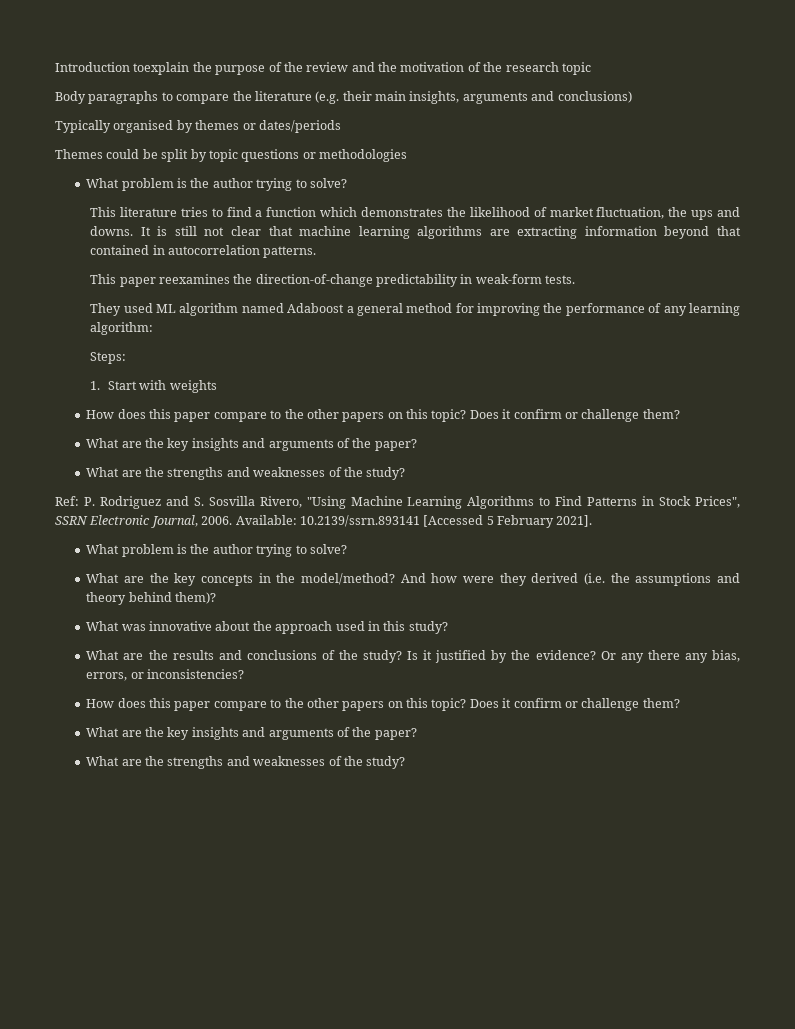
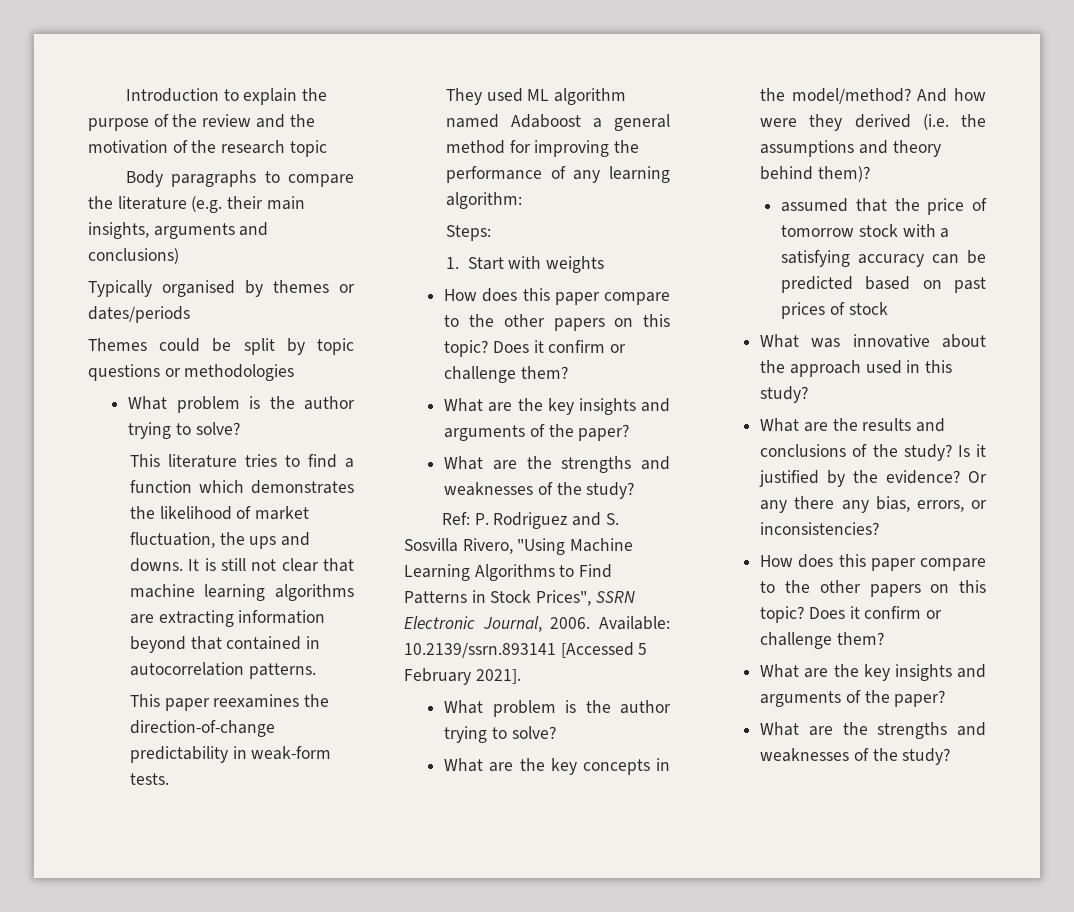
[133,62,190,75] toexplain -> [223,88,298,105] to explain
(217, 598) none -> [781,198,987,215] [781,224,950,238] [781,250,986,267] [781,276,986,293] [781,302,888,319] // assumed that the price of tomorrow stock with a satisfying accuracy can be predicted based on past prices of stock

